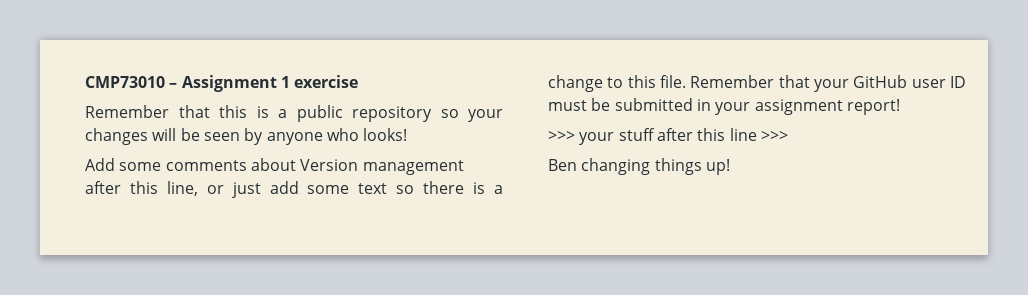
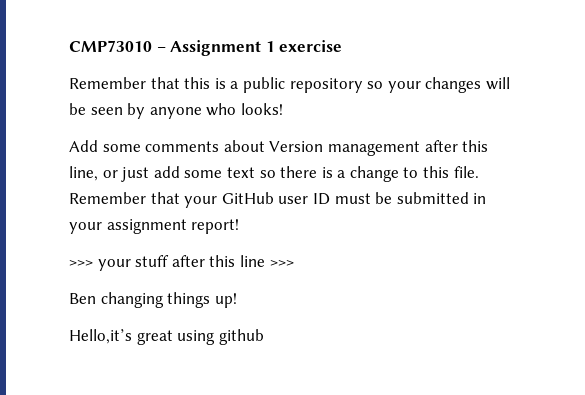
(730, 167) none -> [69,329,264,345] // Hello,it’s great using github

